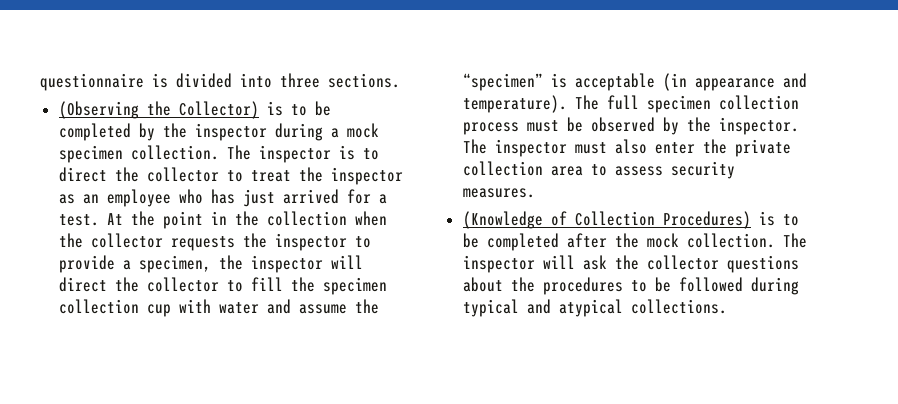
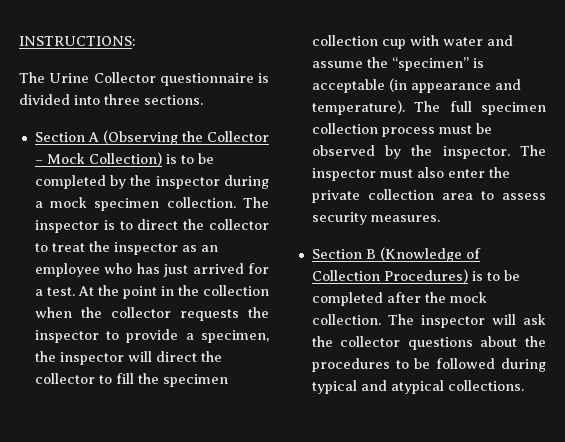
(40, 82) none -> [19,36,136,46] [19,72,156,83] INSTRUCTIONS: // The Urine Collector
[58,101,259,119] (Observing the Collector) -> [34,130,269,145] [34,152,162,166] Section A (Observing the Collector – Mock Collection)
(535, 193) none -> [311,249,376,259] Section B

